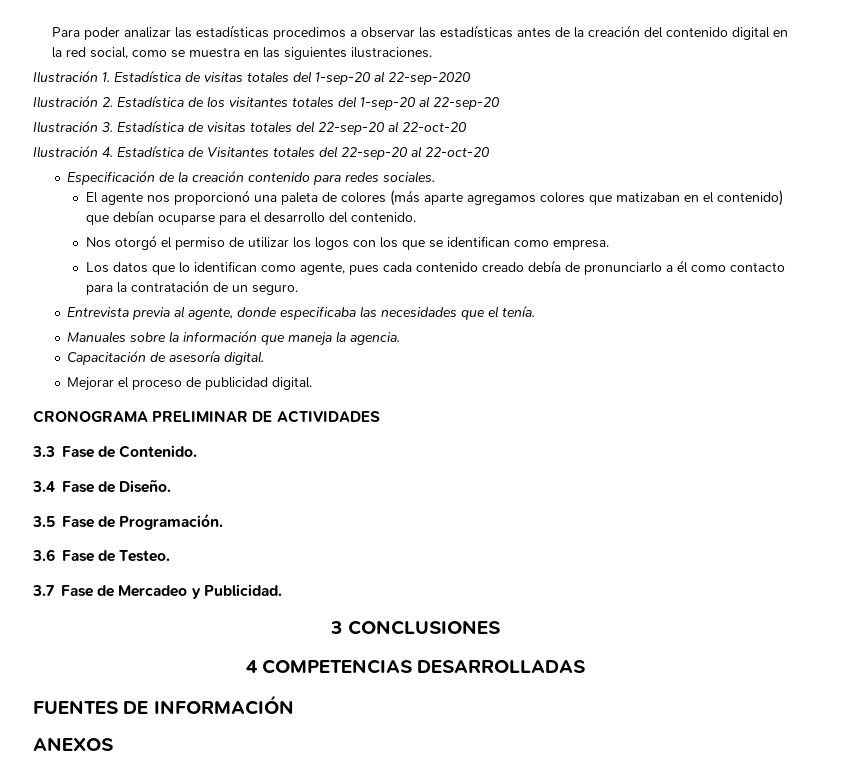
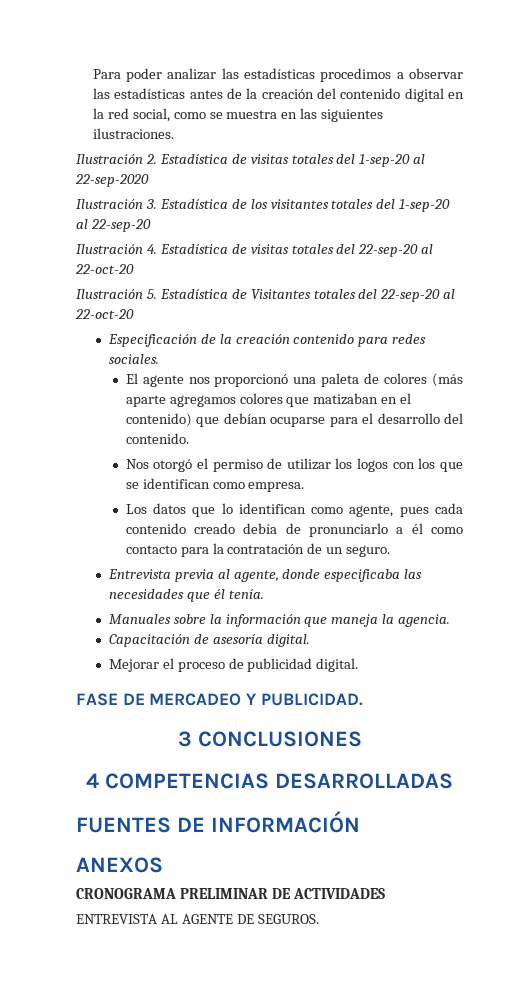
[102,72,110,82] 1. -> [145,154,157,164] 2.
[102,97,113,107] 2. -> [145,199,157,209] 3.
[102,122,113,132] 3. -> [146,244,157,254] 4.
[102,147,113,157] 4. -> [146,289,157,299] 5.
[488,306,500,318] el -> [213,589,225,599] él
[33,410,380,423] [32,445,198,458] [32,479,172,493] [32,513,224,530] [32,549,171,562] [32,584,282,599] CRONOGRAMA PRELIMINAR DE ACTIVIDADES // 3.3 Fase de Contenido. // 3.4 Fase de Diseño. // 3.5 Fase de Programación. // 3.6 Fase de Testeo. // 3.7 Fase de Mercadeo y Publicidad. -> [76,693,363,706] FASE DE MERCADEO Y PUBLICIDAD.
(113, 744) none -> [76,888,385,899] [76,914,319,924] // CRONOGRAMA PRELIMINAR DE ACTIVIDADES // ENTREVISTA AL AGENTE DE SEGUROS.

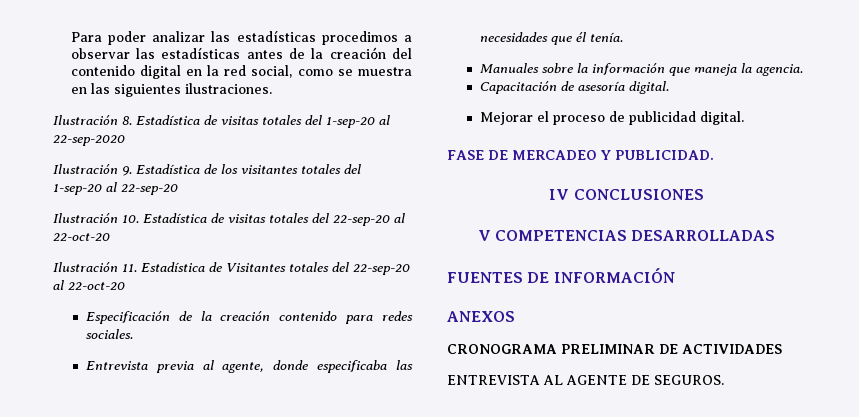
[145,154,157,164] 2. -> [122,116,132,125] 8.
[145,199,157,209] 3. -> [122,166,132,176] 9.
[146,244,157,254] 4. -> [122,215,139,223] 10.
[146,289,157,299] 5. -> [122,264,137,272] 11.
[125,373,464,387] [125,393,412,407] [125,413,463,427] [125,433,189,444] [125,458,464,472] [125,478,305,492] [125,503,464,517] [125,523,464,537] [125,543,391,557] // El agente nos proporcionó una paleta de colores (más aparte agregamos colores que matizaban en el contenido) que debían ocuparse para el desarrollo del contenido. // Nos otorgó el permiso de utilizar los logos con los que se identifican como empresa. // Los datos que lo identifican como agente, pues cada contenido creado debía de pronunciarlo a él como contacto para la contratación de un seguro. -> (133, 334) none
[177,731,192,747] 3 -> [549,189,570,200] IV
[86,773,99,788] 4 -> [477,230,491,241] V

